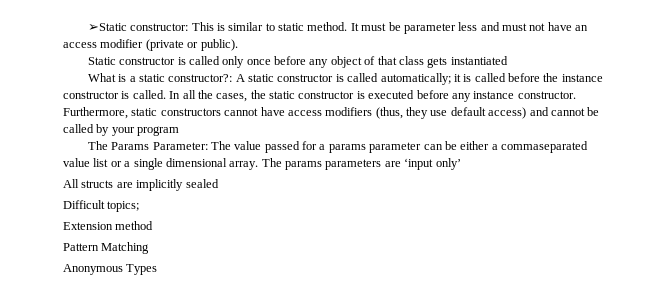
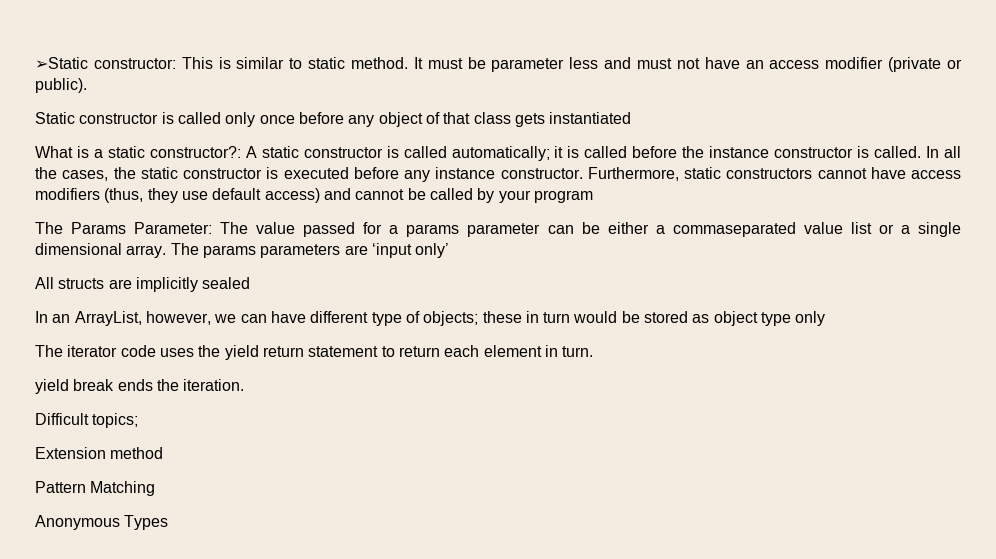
(219, 183) none -> [35,311,826,326] [35,345,594,360] [35,379,245,394] // In an ArrayList, however, we can have different type of objects; these in turn would be stored as object type only // The iterator code uses the yield return statement to return each element in turn. // yield break ends the iteration.

